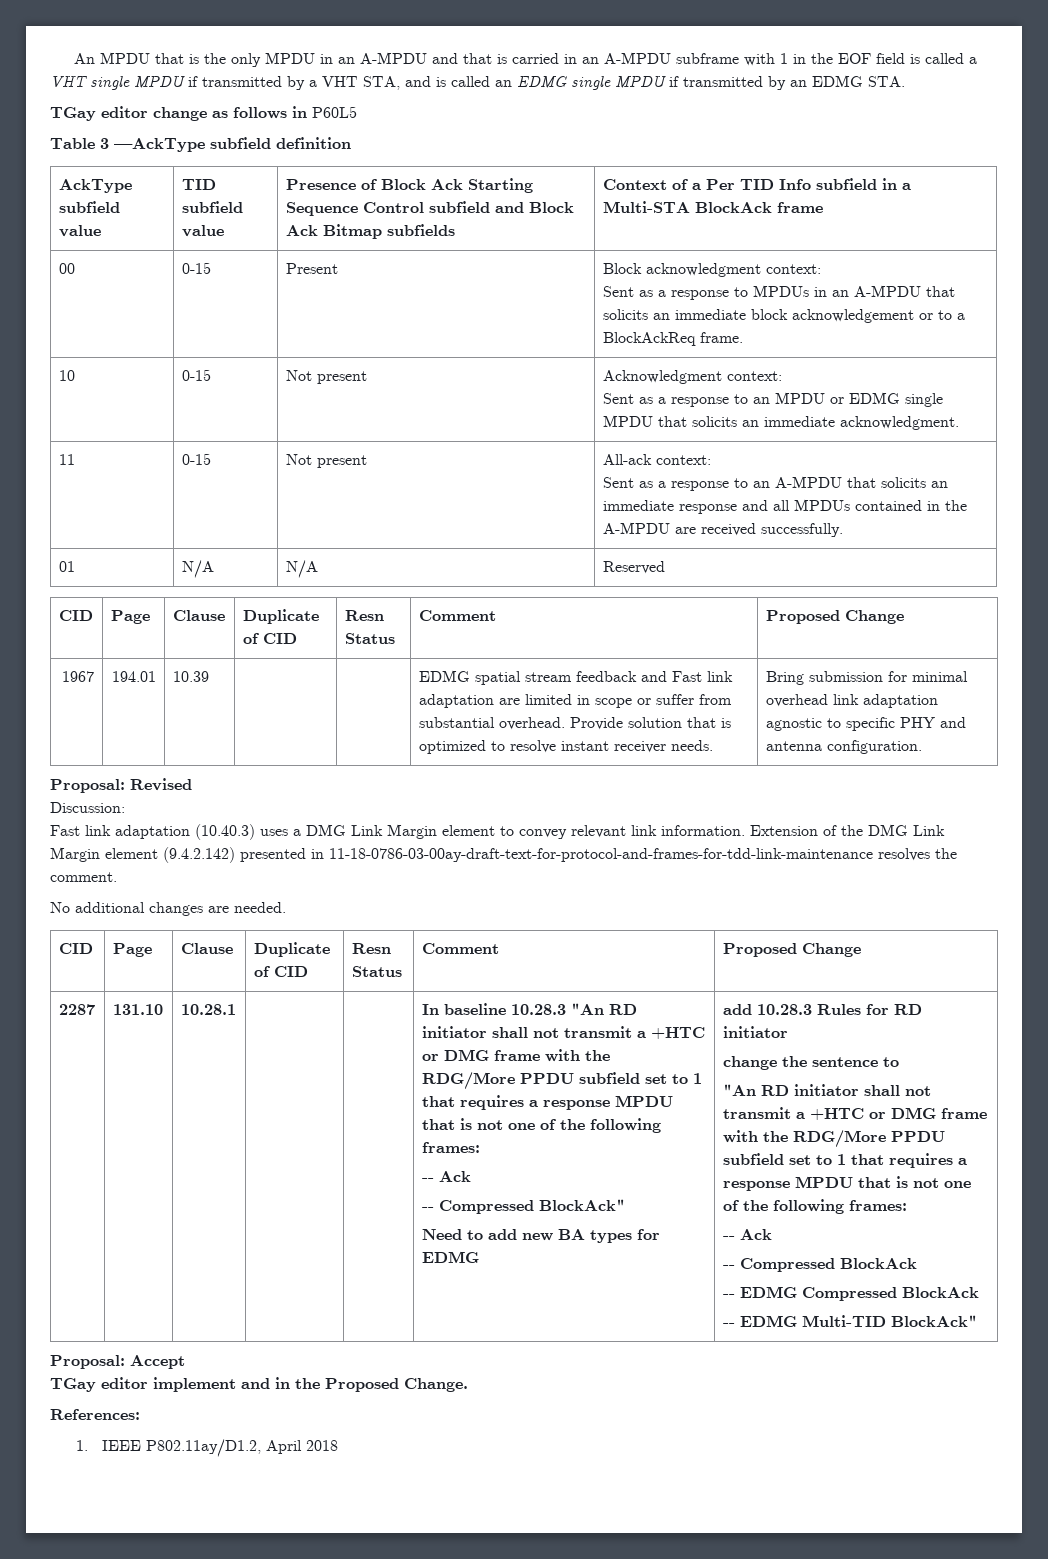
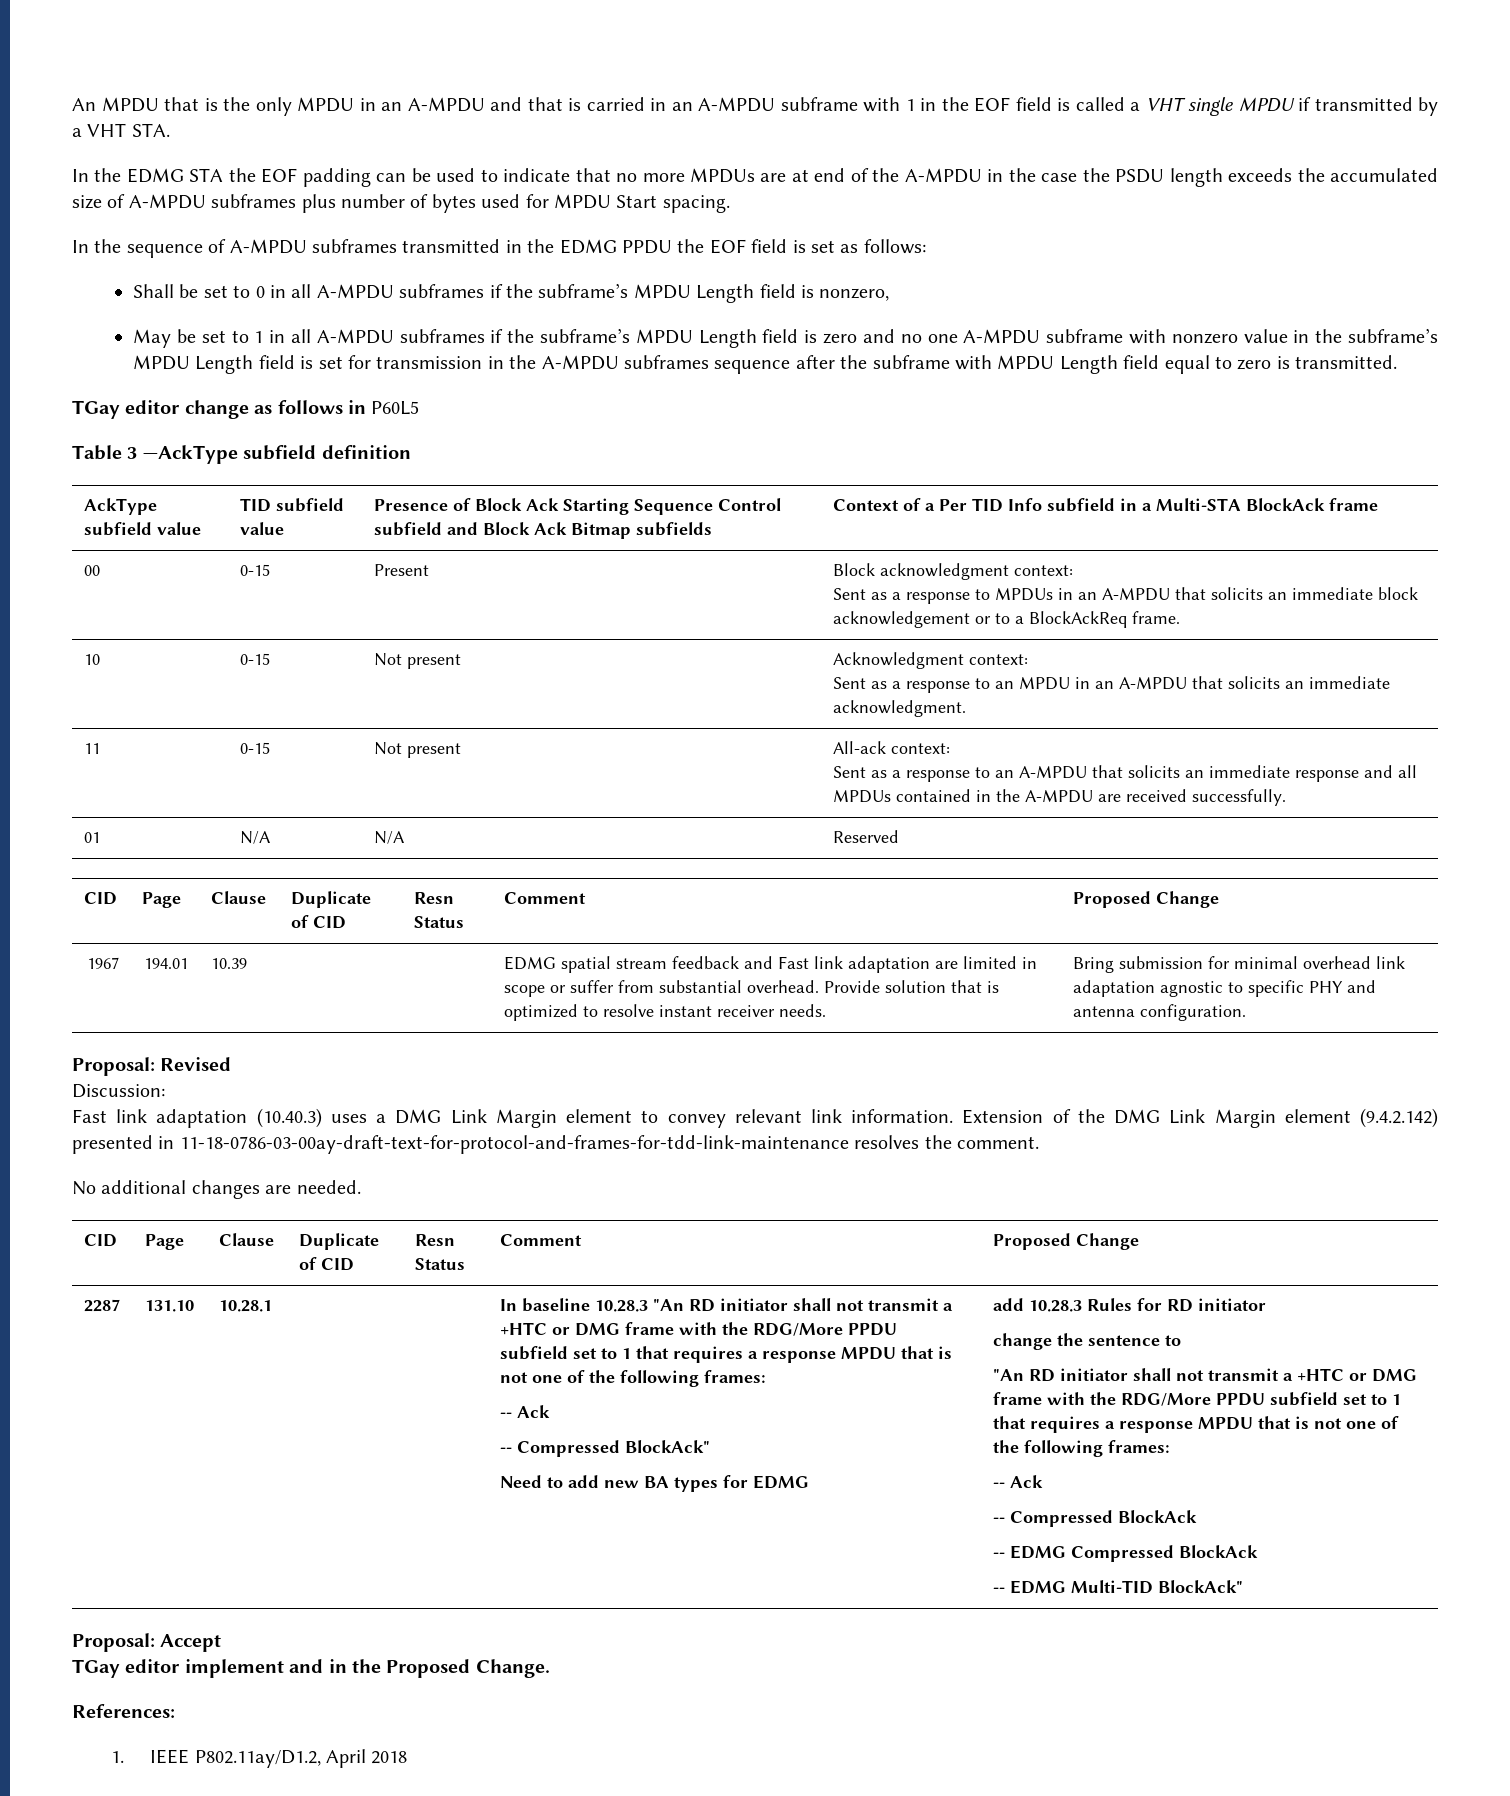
[363,75,905,90] STA, and is called an EDMG single MPDU if transmitted by an EDMG STA. -> [131,123,170,137] [72,168,1439,187] [72,194,730,213] [72,239,926,258] [133,283,890,303] [133,328,1439,348] [133,355,1398,374] STA. // In the EDMG STA the EOF padding can be used to indicate that no more MPDUs are at end of the A-MPDU in the case the PSDU length exceeds the accumulated size of A-MPDU subframes plus number of bytes used for MPDU Start spacing. // In the sequence of A-MPDU subframes transmitted in the EDMG PPDU the EOF field is set as follows: // Shall be set to 0 in all A-MPDU subframes if the subframe’s MPDU Length field is nonzero, // May be set to 1 in all A-MPDU subframes if the subframe’s MPDU Length field is zero and no one A-MPDU subframe with nonzero value in the subframe’s MPDU Length field is set for transmission in the A-MPDU subframes sequence after the subframe with MPDU Length field equal to zero is transmitted.
[829,392,943,407] [602,415,653,427] or EDMG single MPDU -> [1075,677,1188,690] in an A-MPDU

